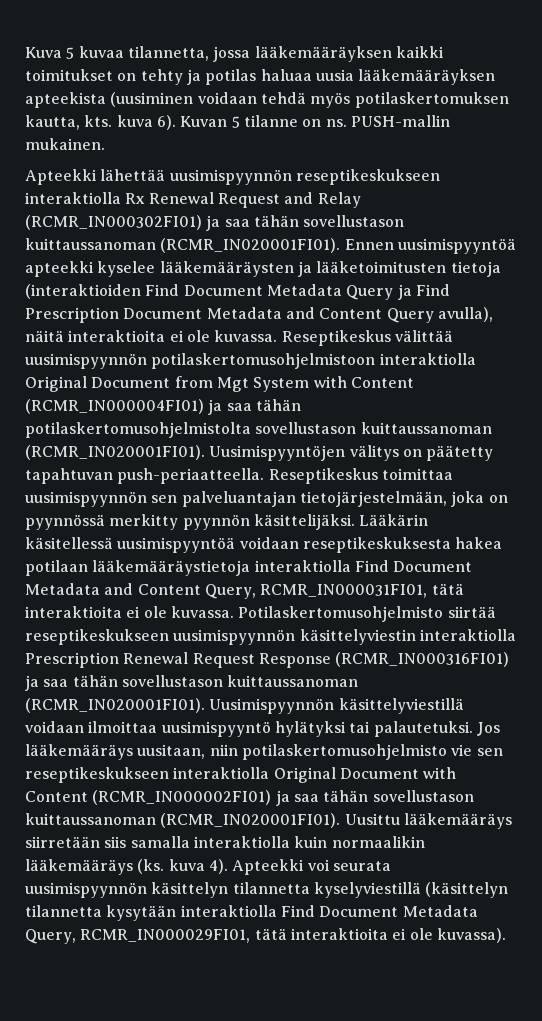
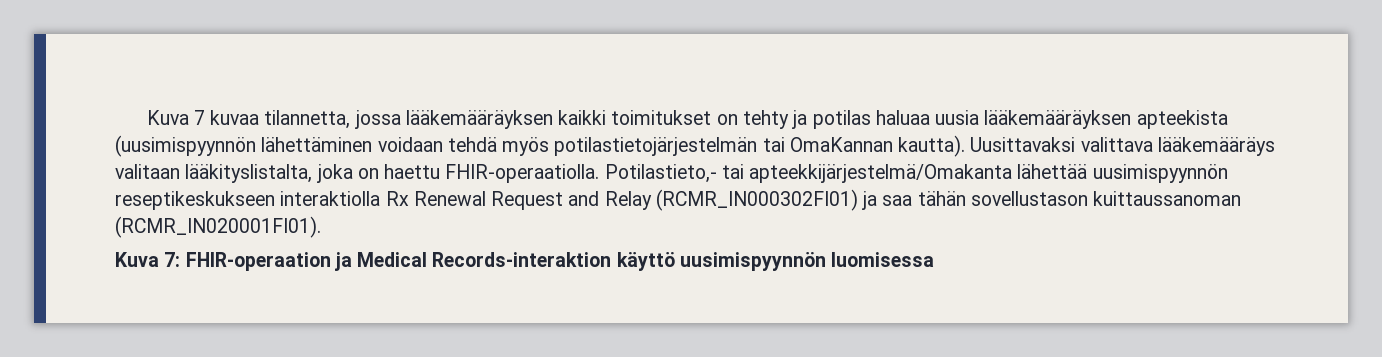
[25,47,75,59] Kuva 5 -> [146,110,205,125] Kuva 7
[110,92,194,107] (uusiminen -> [115,135,373,157] (uusimispyynnön lähettäminen
[354,92,509,108] [25,115,450,130] [25,138,105,150] [25,169,97,185] potilaskertomuksen kautta, kts. kuva 6). Kuvan 5 tilanne on ns. PUSH-mallin mukainen. // Apteekki -> [554,135,1275,157] [115,164,1013,183] potilastietojärjestelmän tai OmaKannan kautta). Uusittavaksi valittava lääkemääräys valitaan lääkityslistalta, joka on haettu FHIR-operaatiolla. Potilastieto,- tai apteekkijärjestelmä/Omakanta
[344,238,516,254] [25,261,501,277] [25,284,450,300] [25,307,493,323] [25,330,453,346] [25,353,476,369] [25,376,414,392] [25,399,301,415] [25,422,492,438] [25,445,494,461] [25,468,453,484] [25,491,508,507] [25,514,429,530] [25,537,503,553] [25,560,473,576] [25,583,464,599] [25,606,496,622] [25,629,516,645] [25,652,510,668] [25,675,359,691] [25,698,464,714] [25,721,500,737] [25,744,503,760] [25,767,457,783] [25,790,474,806] [25,813,512,829] [25,836,425,848] [25,859,391,875] [25,882,509,898] [25,905,478,921] [25,928,506,944] Ennen uusimispyyntöä apteekki kyselee lääkemääräysten ja lääketoimitusten tietoja (interaktioiden Find Document Metadata Query ja Find Prescription Document Metadata and Content Query avulla), näitä interaktioita ei ole kuvassa. Reseptikeskus välittää uusimispyynnön potilaskertomusohjelmistoon interaktiolla Original Document from Mgt System with Content (RCMR_IN000004FI01) ja saa tähän potilaskertomusohjelmistolta sovellustason kuittaussanoman (RCMR_IN020001FI01). Uusimispyyntöjen välitys on päätetty tapahtuvan push-periaatteella. Reseptikeskus toimittaa uusimispyynnön sen palveluantajan tietojärjestelmään, joka on pyynnössä merkitty pyynnön käsittelijäksi. Lääkärin käsitellessä uusimispyyntöä voidaan reseptikeskuksesta hakea potilaan lääkemääräystietoja interaktiolla Find Document Metadata and Content Query, RCMR_IN000031FI01, tätä interaktioita ei ole kuvassa. Potilaskertomusohjelmisto siirtää reseptikeskukseen uusimispyynnön käsittelyviestin interaktiolla Prescription Renewal Request Response (RCMR_IN000316FI01) ja saa tähän sovellustason kuittaussanoman (RCMR_IN020001FI01). Uusimispyynnön käsittelyviestillä voidaan ilmoittaa uusimispyyntö hylätyksi tai palautetuksi. Jos lääkemääräys uusitaan, niin potilaskertomusohjelmisto vie sen reseptikeskukseen interaktiolla Original Document with Content (RCMR_IN000002FI01) ja saa tähän sovellustason kuittaussanoman (RCMR_IN020001FI01). Uusittu lääkemääräys siirretään siis samalla interaktiolla kuin normaalikin lääkemääräys (ks. kuva 4). Apteekki voi seurata uusimispyynnön käsittelyn tilannetta kyselyviestillä (käsittelyn tilannetta kysytään interaktiolla Find Document Metadata Query, RCMR_IN000029FI01, tätä interaktioita ei ole kuvassa). -> [115,252,935,271] // Kuva 7: FHIR-operaation ja Medical Records-interaktion käyttö uusimispyynnön luomisessa

